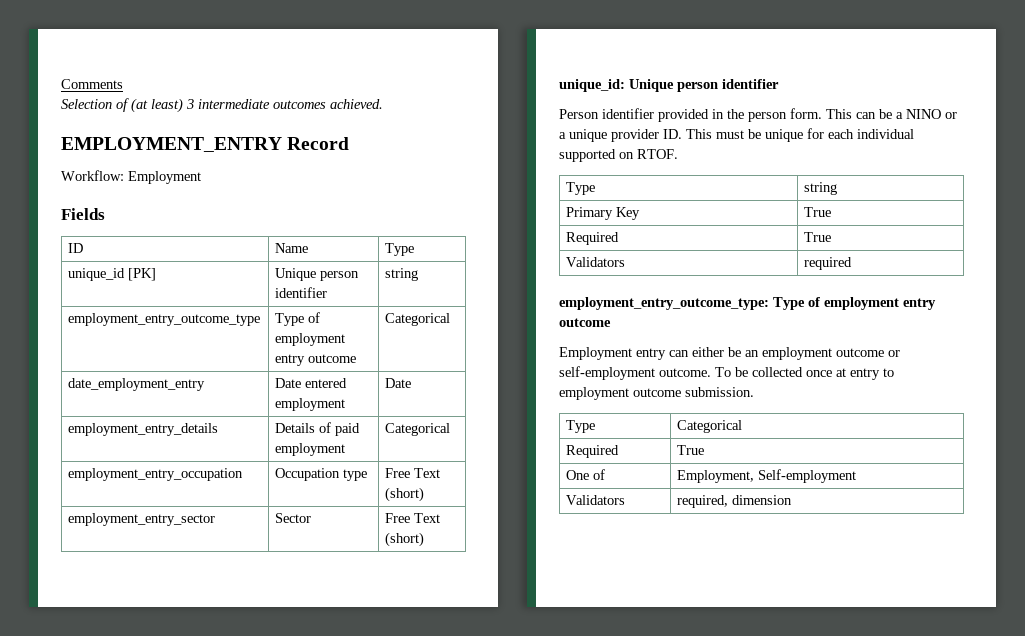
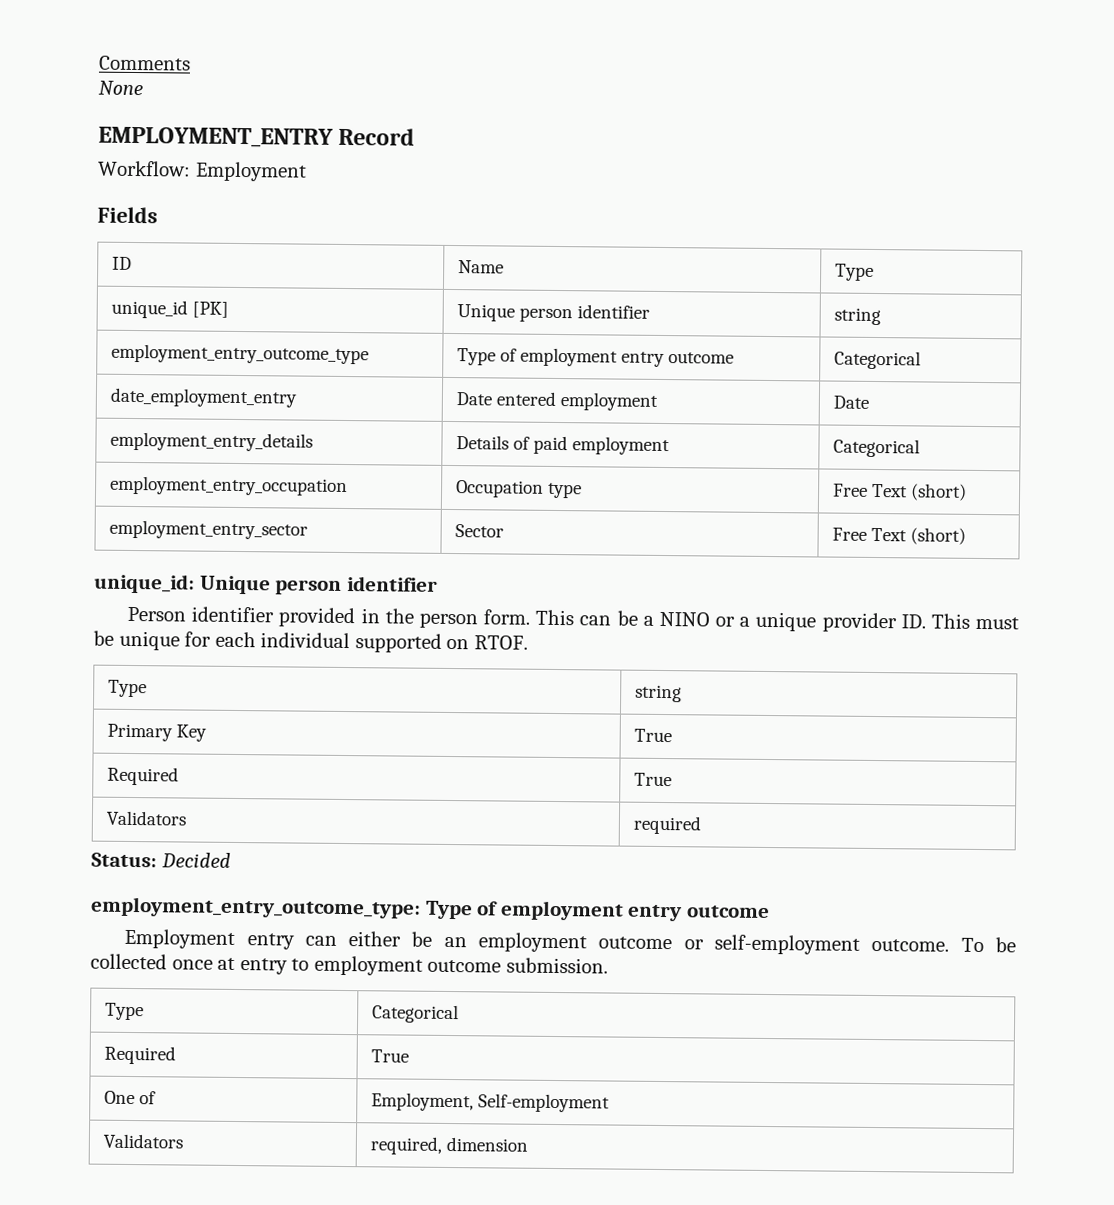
[61,98,383,113] // Selection of (at least) 3 intermediate outcomes achieved. -> [98,80,143,96] // None
(853, 263) none -> [91,852,231,868] // Status: Decided

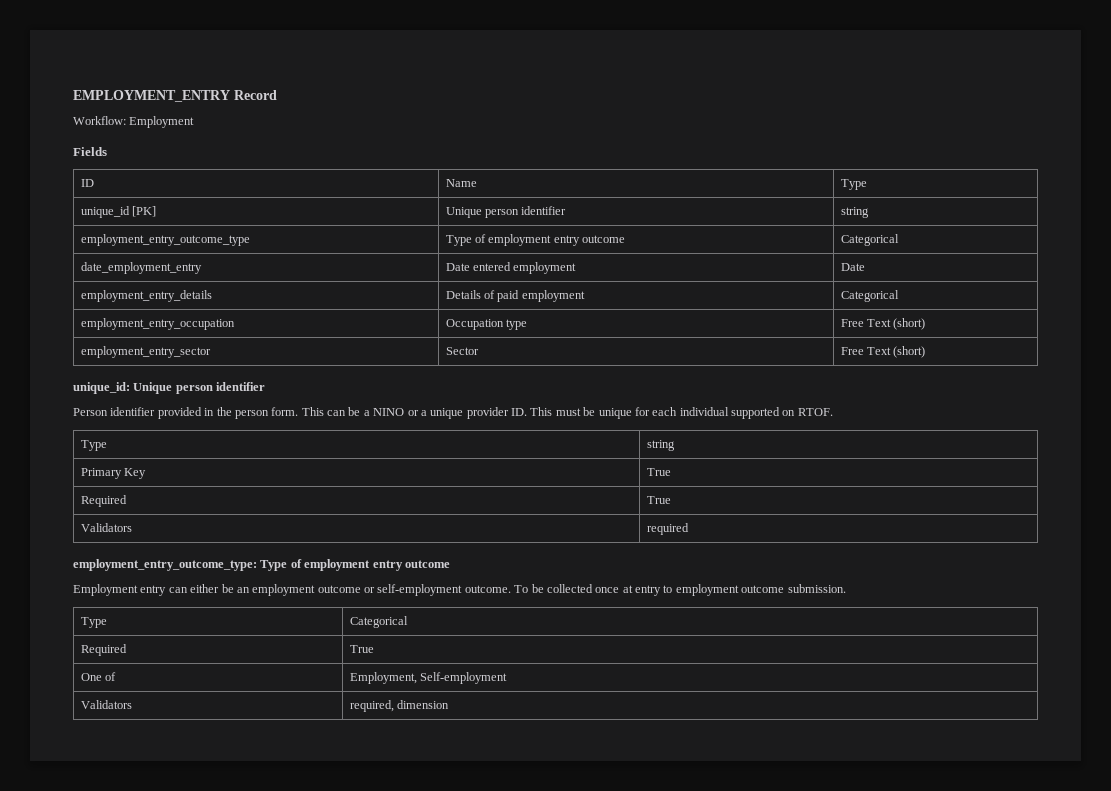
[99,55,191,71] [98,80,143,96] Comments // None // -> (73, 96) none
[91,852,231,868] // Status: Decided -> (689, 529) none

